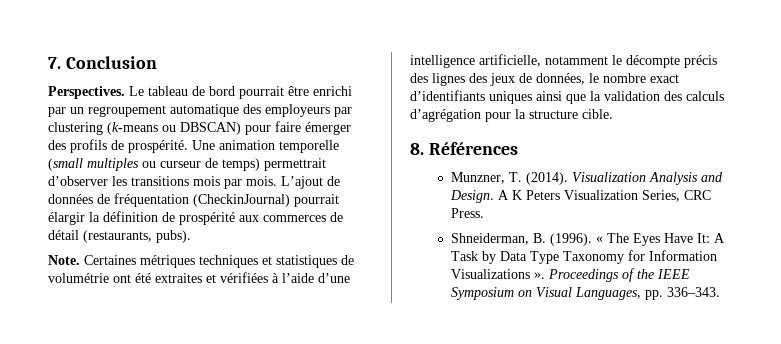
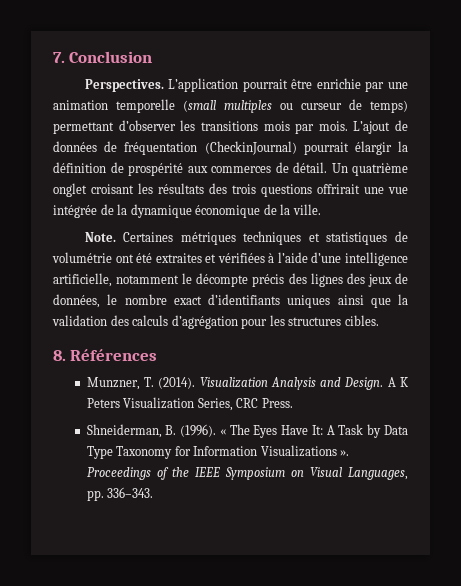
[129,86,352,99] [48,104,352,117] [48,121,351,135] [48,139,215,153] Le tableau de bord pourrait être enrichi par un regroupement automatique des employeurs par clustering (k-means ou DBSCAN) pour faire émerger des profils de prospérité. Une -> [168,78,408,92] L’application pourrait être enrichie par une
[264,158,326,171] permettrait -> [53,122,114,134] permettant
[48,230,191,243] détail (restaurants, pubs). -> [293,162,408,176] [53,183,408,197] [53,204,321,218] détail. Un quatrième onglet croisant les résultats des trois questions offrirait une vue intégrée de la dynamique économique de la ville.
[515,109,613,119] la structure cible. -> [269,315,379,326] les structures cibles.

